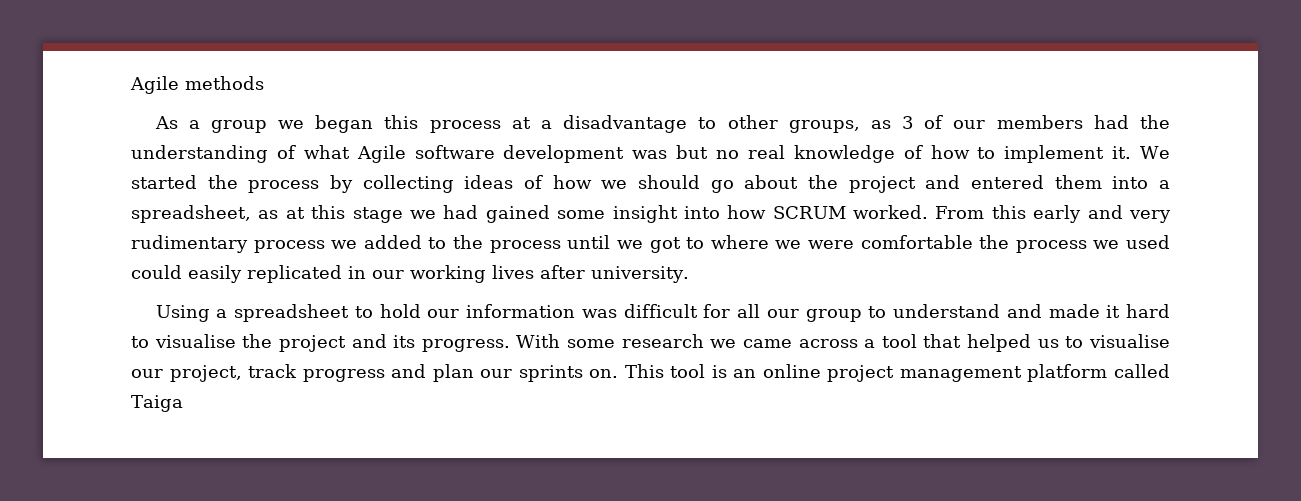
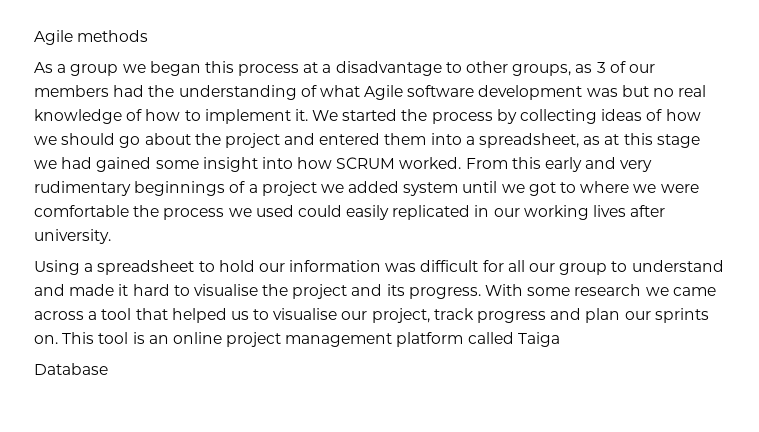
[253,235,561,253] process we added to the process -> [134,181,459,196] beginnings of a project we added system
(183, 403) none -> [34,363,108,375] // Database

